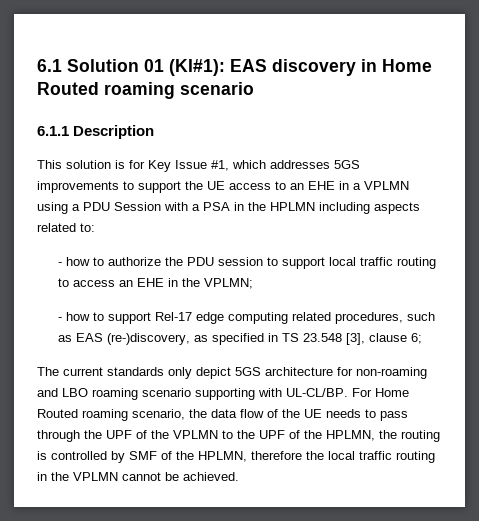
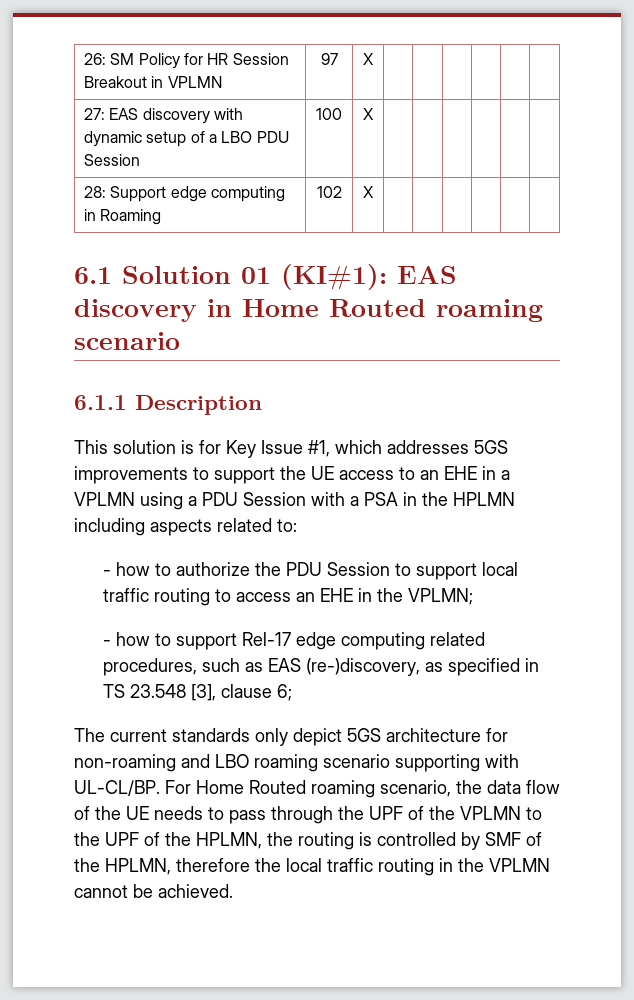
(37, 65) none -> [84,53,289,69] [84,76,222,88] [320,53,338,65] [363,53,374,65] [84,108,244,124] [84,131,289,147] [84,154,141,166] [316,108,342,120] [363,108,374,120] [84,186,286,202] [84,209,162,225] [316,186,342,198] [363,186,374,198] 26: SM Policy for HR Session Breakout in VPLMN | 97 | X | | | | | | // 27: EAS discovery with dynamic setup of a LBO PDU Session | 100 | X | | | | | | // 28: Support edge computing in Roaming | 102 | X | | | | | | //
[218,257,264,266] session -> [327,562,391,576] Session

